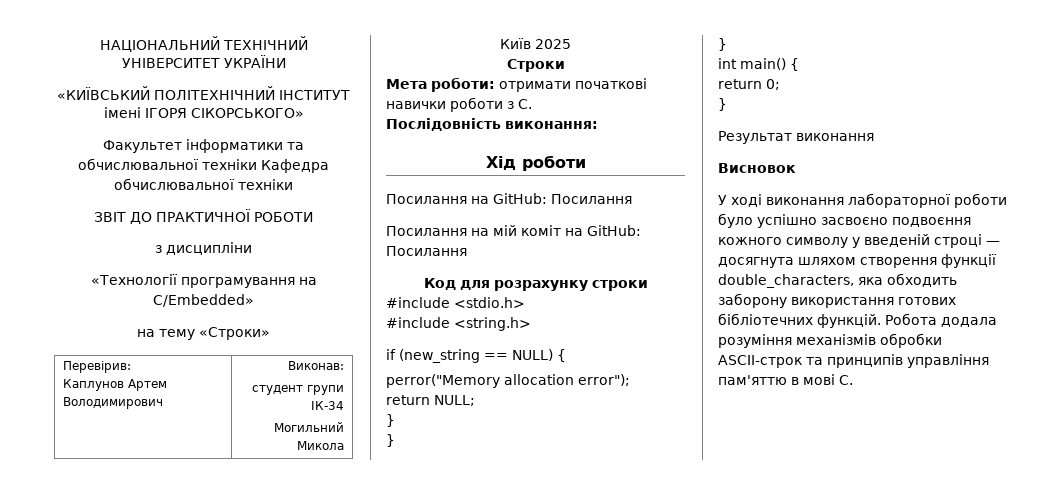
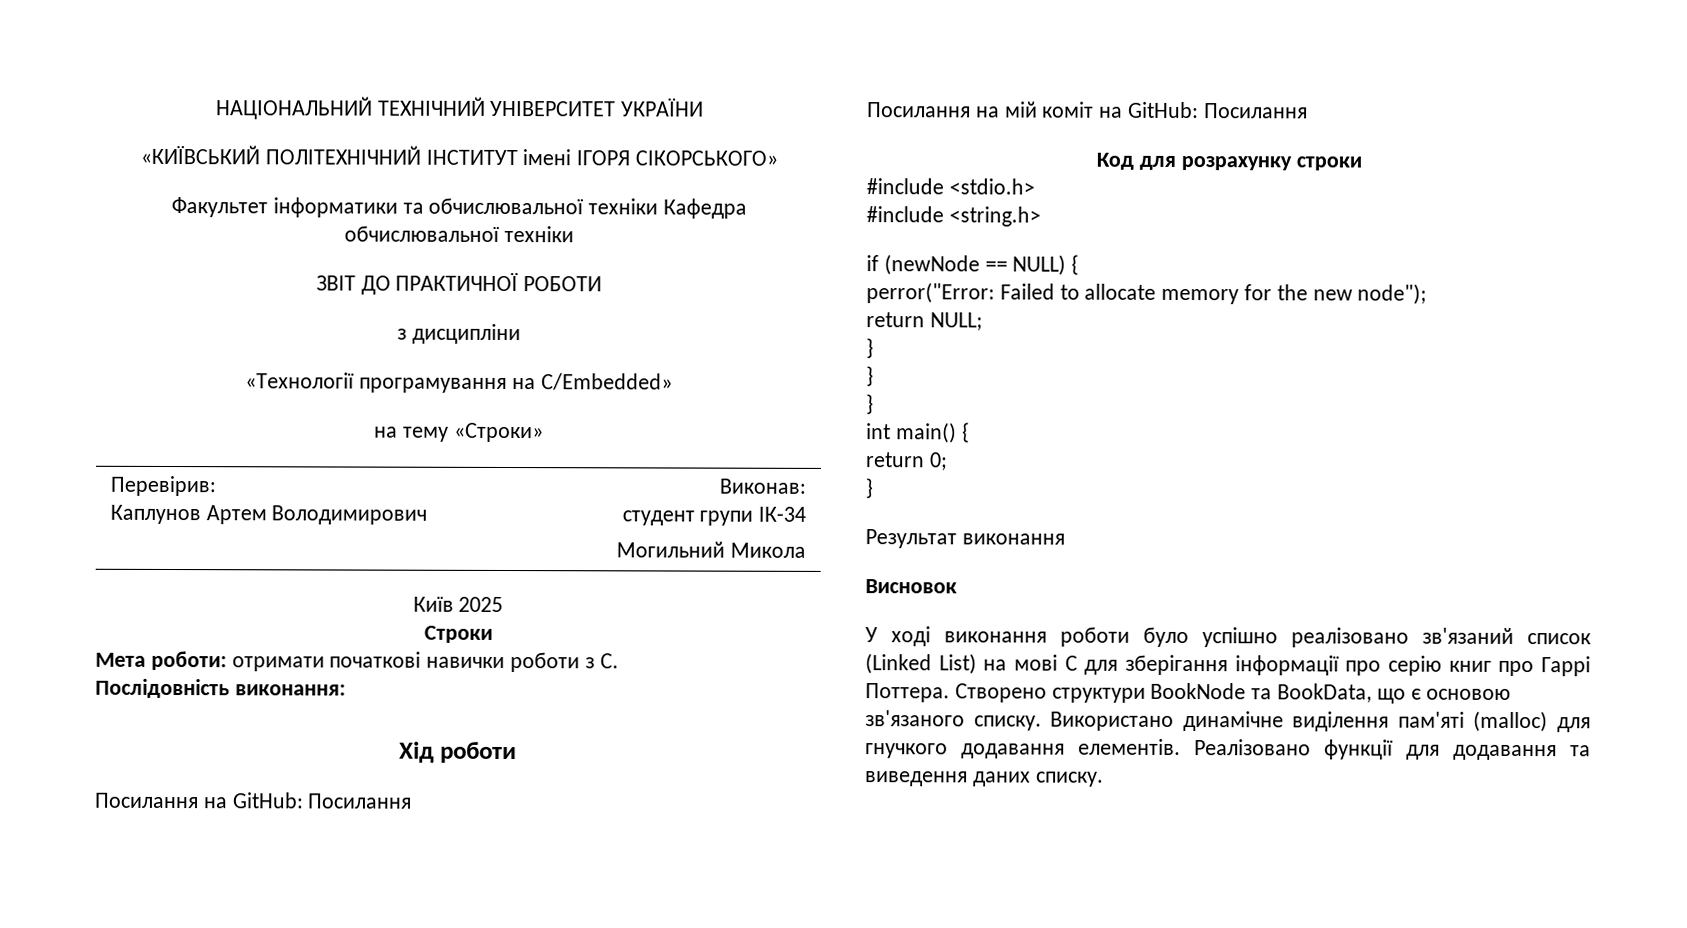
[399,349,480,363] (new_string -> [883,254,980,276] (newNode
[386,374,630,388] perror("Memory allocation error"); -> [866,282,1428,305] perror("Error: Failed to allocate memory for the new node");
[848,193,950,208] лабораторної -> (1047, 637) none
[821,217,971,227] [718,234,1000,248] [718,254,996,268] [718,273,957,288] [718,293,956,308] [718,313,997,328] [718,333,942,348] [718,354,989,368] [718,374,853,385] засвоєно подвоєння кожного символу у введеній строці — досягнута шляхом створення функції double_characters, яка обходить заборону використання готових бібліотечних функцій. Робота додала розуміння механізмів обробки ASCII-строк та принципів управління пам'яттю в мові C. -> [1291,627,1591,648] [865,653,1591,677] [865,682,1512,704] [865,710,1591,733] [865,738,1591,761] [865,771,1104,787] реалізовано зв'язаний список (Linked List) на мові C для зберігання інформації про серію книг про Гаррі Поттера. Створено структури BookNode та BookData, що є основою зв'язаного списку. Використано динамічне виділення пам'яті (malloc) для гнучкого додавання елементів. Реалізовано функції для додавання та виведення даних списку.

